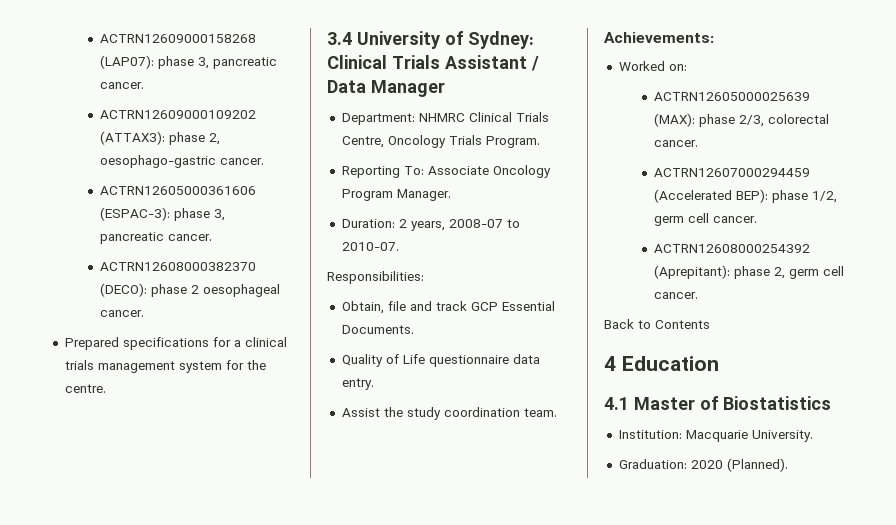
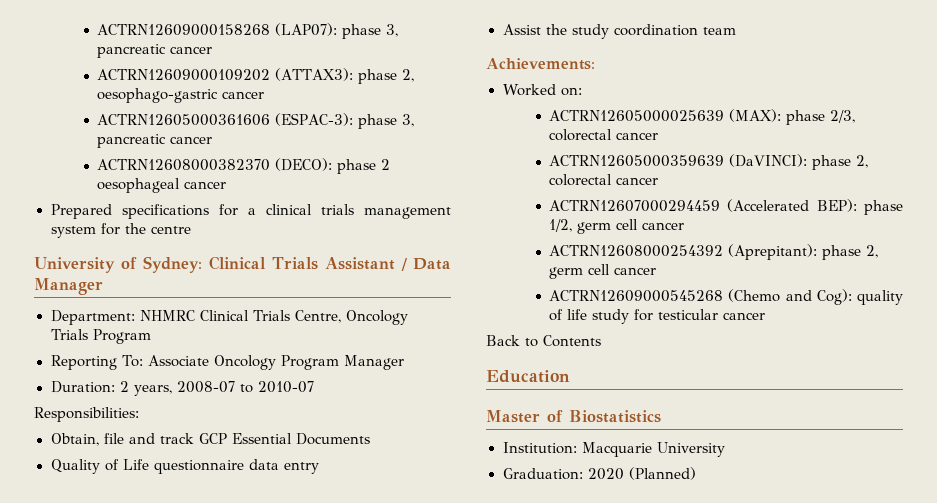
[99,82,144,89] cancer. -> [170,46,213,54] cancer
[219,158,264,165] cancer. -> [222,91,265,99] cancer
[167,234,212,241] cancer. -> [170,136,213,144] cancer
[99,310,144,317] cancer. -> [184,181,227,189] cancer
[64,384,106,393] [327,32,352,45] centre. // 3.4 -> [150,226,191,234] centre //
[485,136,540,148] Program. -> [93,329,152,344] Program
[396,189,451,201] Manager. -> [344,355,405,370] Manager
[341,242,399,251] 2010-07. -> [257,381,314,393] 2010-07
[341,325,414,334] Documents. -> [295,433,370,445] Documents
[341,378,374,390] entry. -> [283,462,319,474] entry
[523,408,557,417] team. -> [702,27,736,35] team
[653,140,698,147] cancer. -> [616,132,659,140] [549,154,869,170] [549,174,659,186] cancer // ACTRN12605000359639 (DaVINCI): phase 2, colorectal cancer
[712,216,757,223] cancer. -> [642,222,685,230] cancer
[653,292,698,299] cancer. -> [614,267,657,275] [549,289,903,305] [549,309,766,324] cancer // ACTRN12609000545268 (Chemo and Cog): quality of life study for testicular cancer
[604,356,616,371] 4 -> (601, 341) none
[604,397,629,410] 4.1 -> (570, 376) none
[751,430,813,442] University. -> [656,442,725,457] University
[726,458,788,472] (Planned). -> [628,467,696,480] (Planned)

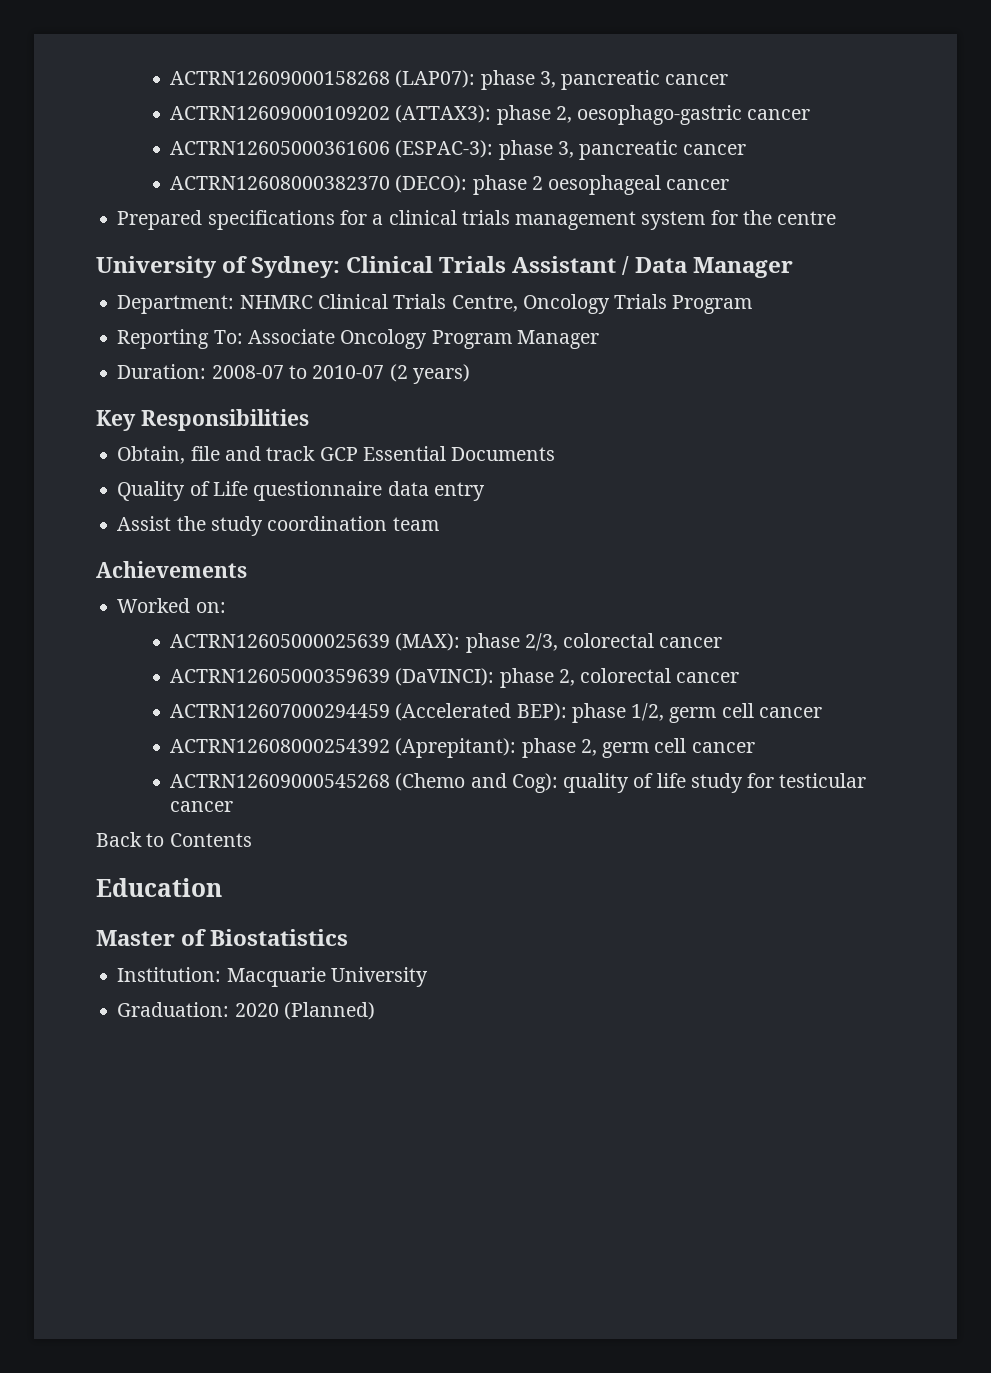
[119,381,172,396] 2 years, -> (207, 371) none
[34,407,139,422] // Responsibilities: -> [389,364,470,384] [96,409,309,431] (2 years) // Key Responsibilities
[486,58,595,70] Achievements: -> [96,561,247,578] Achievements

